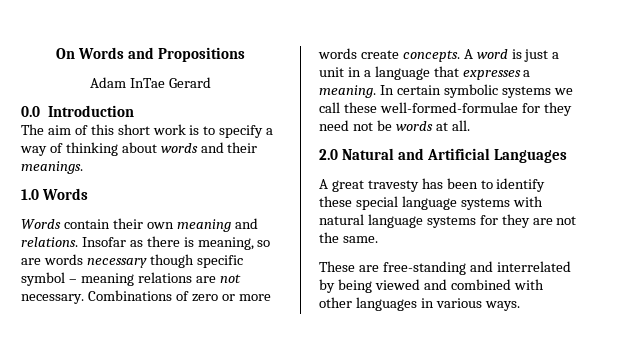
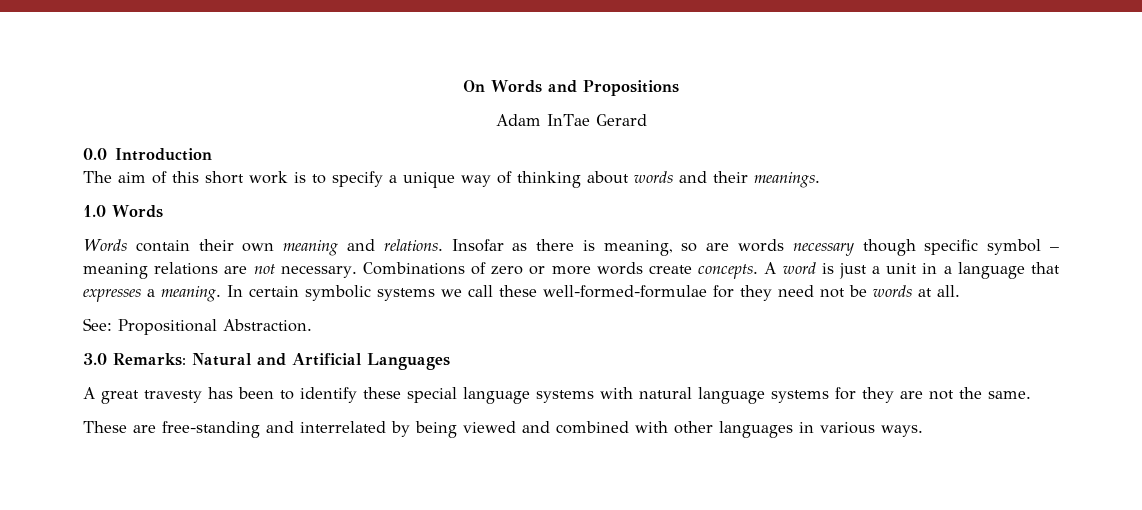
(274, 131) none -> [403,172,455,188] unique
[319,149,338,160] 2.0 -> [83,318,312,335] [83,353,186,366] See: Propositional Abstraction. // 3.0 Remarks:

